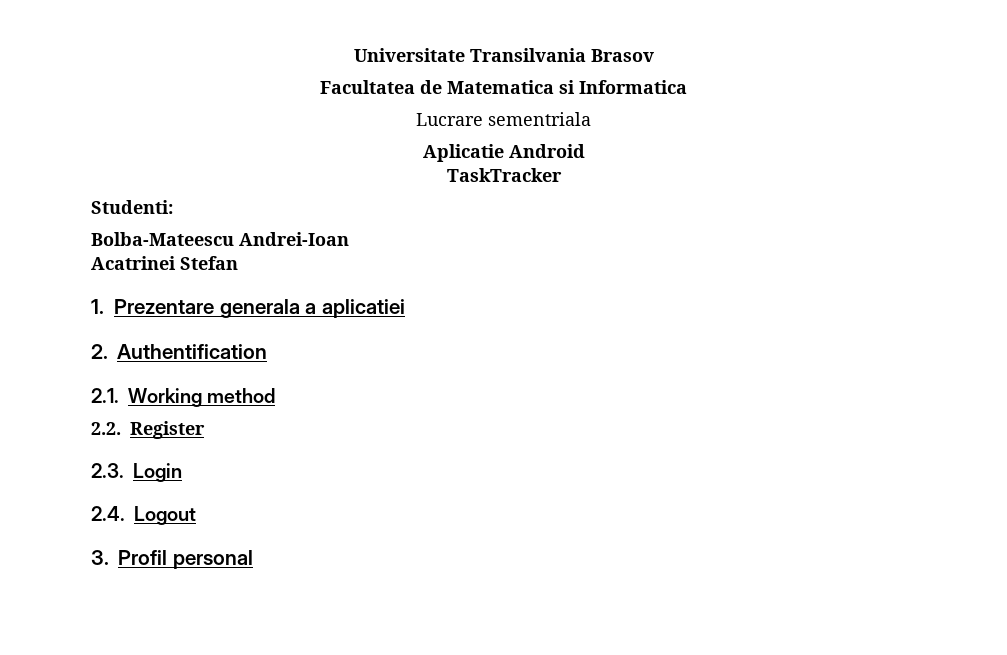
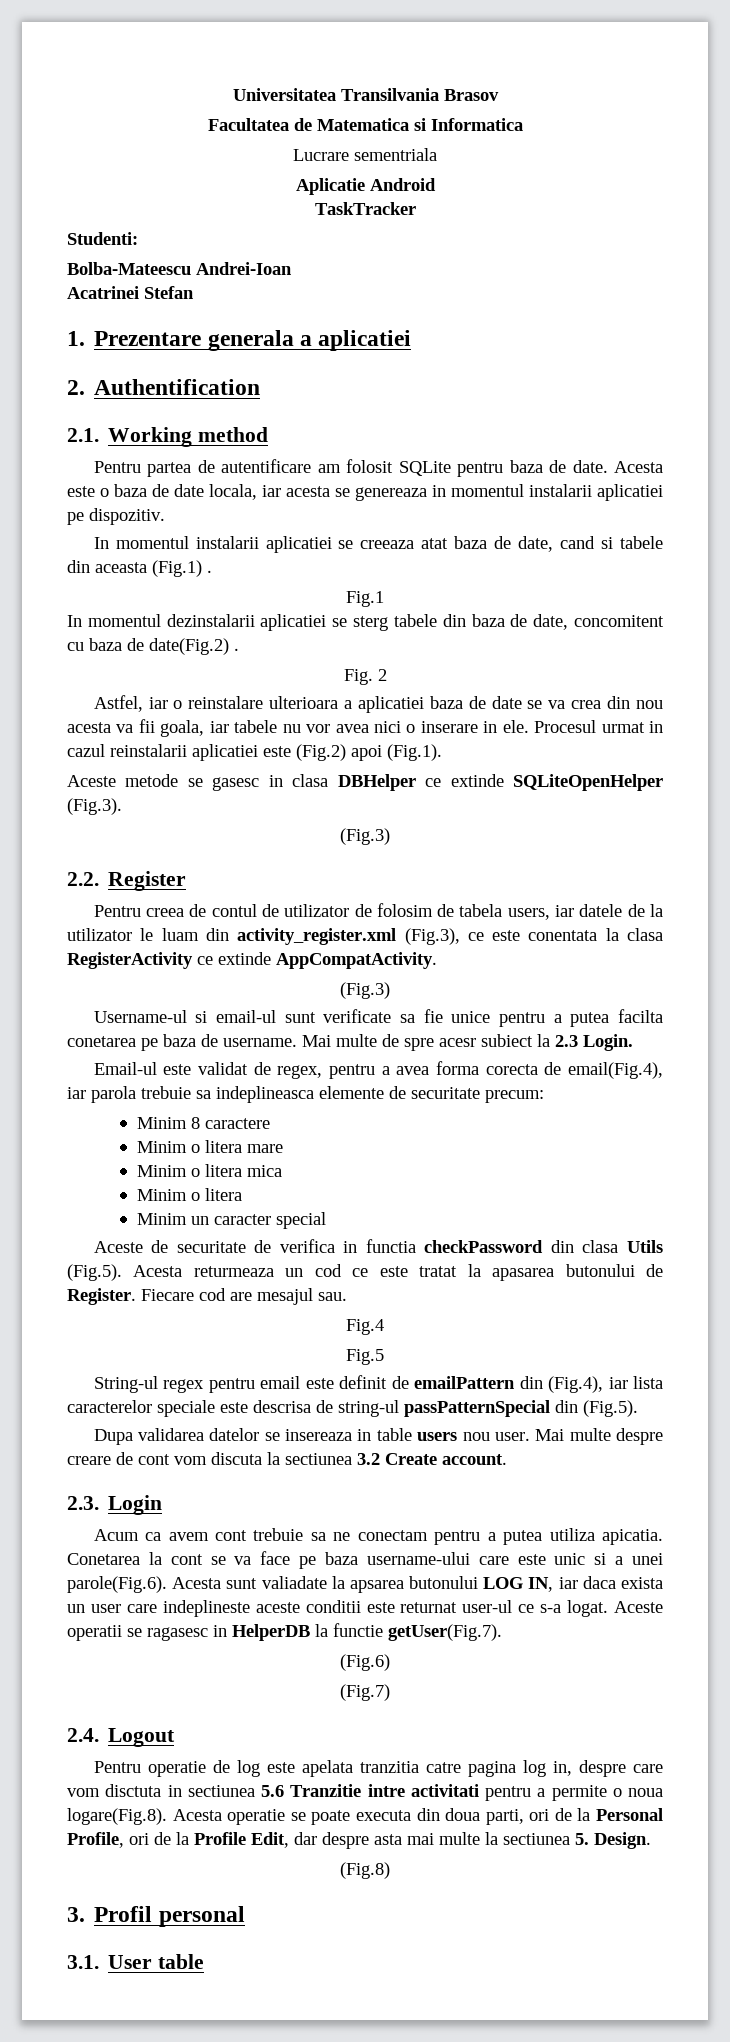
[353,48,465,62] Universitate -> [232,88,336,101] Universitatea
[91,421,205,439] [91,463,182,482] [91,506,196,525] 2.2. Register // 2.3. Login // 2.4. Logout -> [93,459,663,477] [67,484,663,501] [67,508,165,525] [93,536,663,553] [67,560,212,577] [346,591,384,607] [67,614,664,631] [67,638,239,655] [343,669,387,685] [93,695,664,713] [67,719,663,737] [67,744,442,761] [67,774,664,791] [67,798,122,815] [340,828,390,845] [67,871,187,891] [93,903,663,920] [67,928,663,945] [67,952,437,969] [340,982,390,999] [93,1009,664,1027] [67,1034,633,1051] [93,1061,663,1079] [67,1086,544,1103] [136,1117,270,1129] [136,1140,283,1153] [136,1164,282,1177] [136,1188,242,1201] [136,1212,326,1229] [93,1239,663,1253] [67,1264,663,1281] [67,1288,347,1305] [346,1319,384,1335] [346,1349,384,1365] [93,1375,663,1393] [67,1400,638,1417] [93,1428,663,1445] [67,1452,507,1465] [67,1495,163,1515] [93,1528,663,1545] [67,1551,663,1569] [67,1576,663,1593] [67,1600,664,1617] [67,1623,502,1641] [340,1654,390,1671] [340,1684,390,1701] [67,1728,176,1747] [93,1760,663,1777] [67,1784,663,1801] [67,1808,663,1825] [67,1832,651,1849] [340,1862,390,1879] Pentru partea de autentificare am folosit SQLite pentru baza de date. Acesta este o baza de date locala, iar acesta se genereaza in momentul instalarii aplicatiei pe dispozitiv. // In momentul instalarii aplicatiei se creeaza atat baza de date, cand si tabele din aceasta (Fig.1) . // Fig.1 // In momentul dezinstalarii aplicatiei se sterg tabele din baza de date, concomitent cu baza de date(Fig.2) . // Fig. 2 // Astfel, iar o reinstalare ulterioara a aplicatiei baza de date se va crea din nou acesta va fii goala, iar tabele nu vor avea nici o inserare in ele. Procesul urmat in cazul reinstalarii aplicatiei este (Fig.2) apoi (Fig.1). // Aceste metode se gasesc in clasa DBHelper ce extinde SQLiteOpenHelper (Fig.3). // (Fig.3) // 2.2. Register // Pentru creea de contul de utilizator de folosim de tabela users, iar datele de la utilizator le luam din activity_register.xml (Fig.3), ce este conentata la clasa RegisterActivity ce extinde AppCompatActivity. // (Fig.3) // Username-ul si email-ul sunt verificate sa fie unice pentru a putea facilta conetarea pe baza de username. Mai multe de spre acesr subiect la 2.3 Login. // Email-ul este validat de regex, pentru a avea forma corecta de email(Fig.4), iar parola trebuie sa indeplineasca elemente de securitate precum: // Minim 8 caractere // Minim o litera mare // Minim o litera mica // Minim o litera // Minim un caracter special // Aceste de securitate de verifica in functia checkPassword din clasa Utils (Fig.5). Acesta returmeaza un cod ce este tratat la apasarea butonului de Register. Fiecare cod are mesajul sau. // Fig.4 // Fig.5 // String-ul regex pentru email este definit de emailPattern din (Fig.4), iar lista caracterelor speciale este descrisa de string-ul passPatternSpecial din (Fig.5). // Dupa validarea datelor se insereaza in table users nou user. Mai multe despre creare de cont vom discuta la sectiunea 3.2 Create account. // 2.3. Login // Acum ca avem cont trebuie sa ne conectam pentru a putea utiliza apicatia. Conetarea la cont se va face pe baza username-ului care este unic si a unei parole(Fig.6). Acesta sunt valiadate la apsarea butonului LOG IN, iar daca exista un user care indeplineste aceste conditii este returnat user-ul ce s-a logat. Aceste operatii se ragasesc in HelperDB la functie getUser(Fig.7). // (Fig.6) // (Fig.7) // 2.4. Logout // Pentru operatie de log este apelata tranzitia catre pagina log in, despre care vom disctuta in sectiunea 5.6 Tranzitie intre activitati pentru a permite o noua logare(Fig.8). Acesta operatie se poate executa din doua parti, ori de la Personal Profile, ori de la Profile Edit, dar despre asta mai multe la sectiunea 5. Design. // (Fig.8)
(253, 559) none -> [67,1954,205,1969] // 3.1. User table

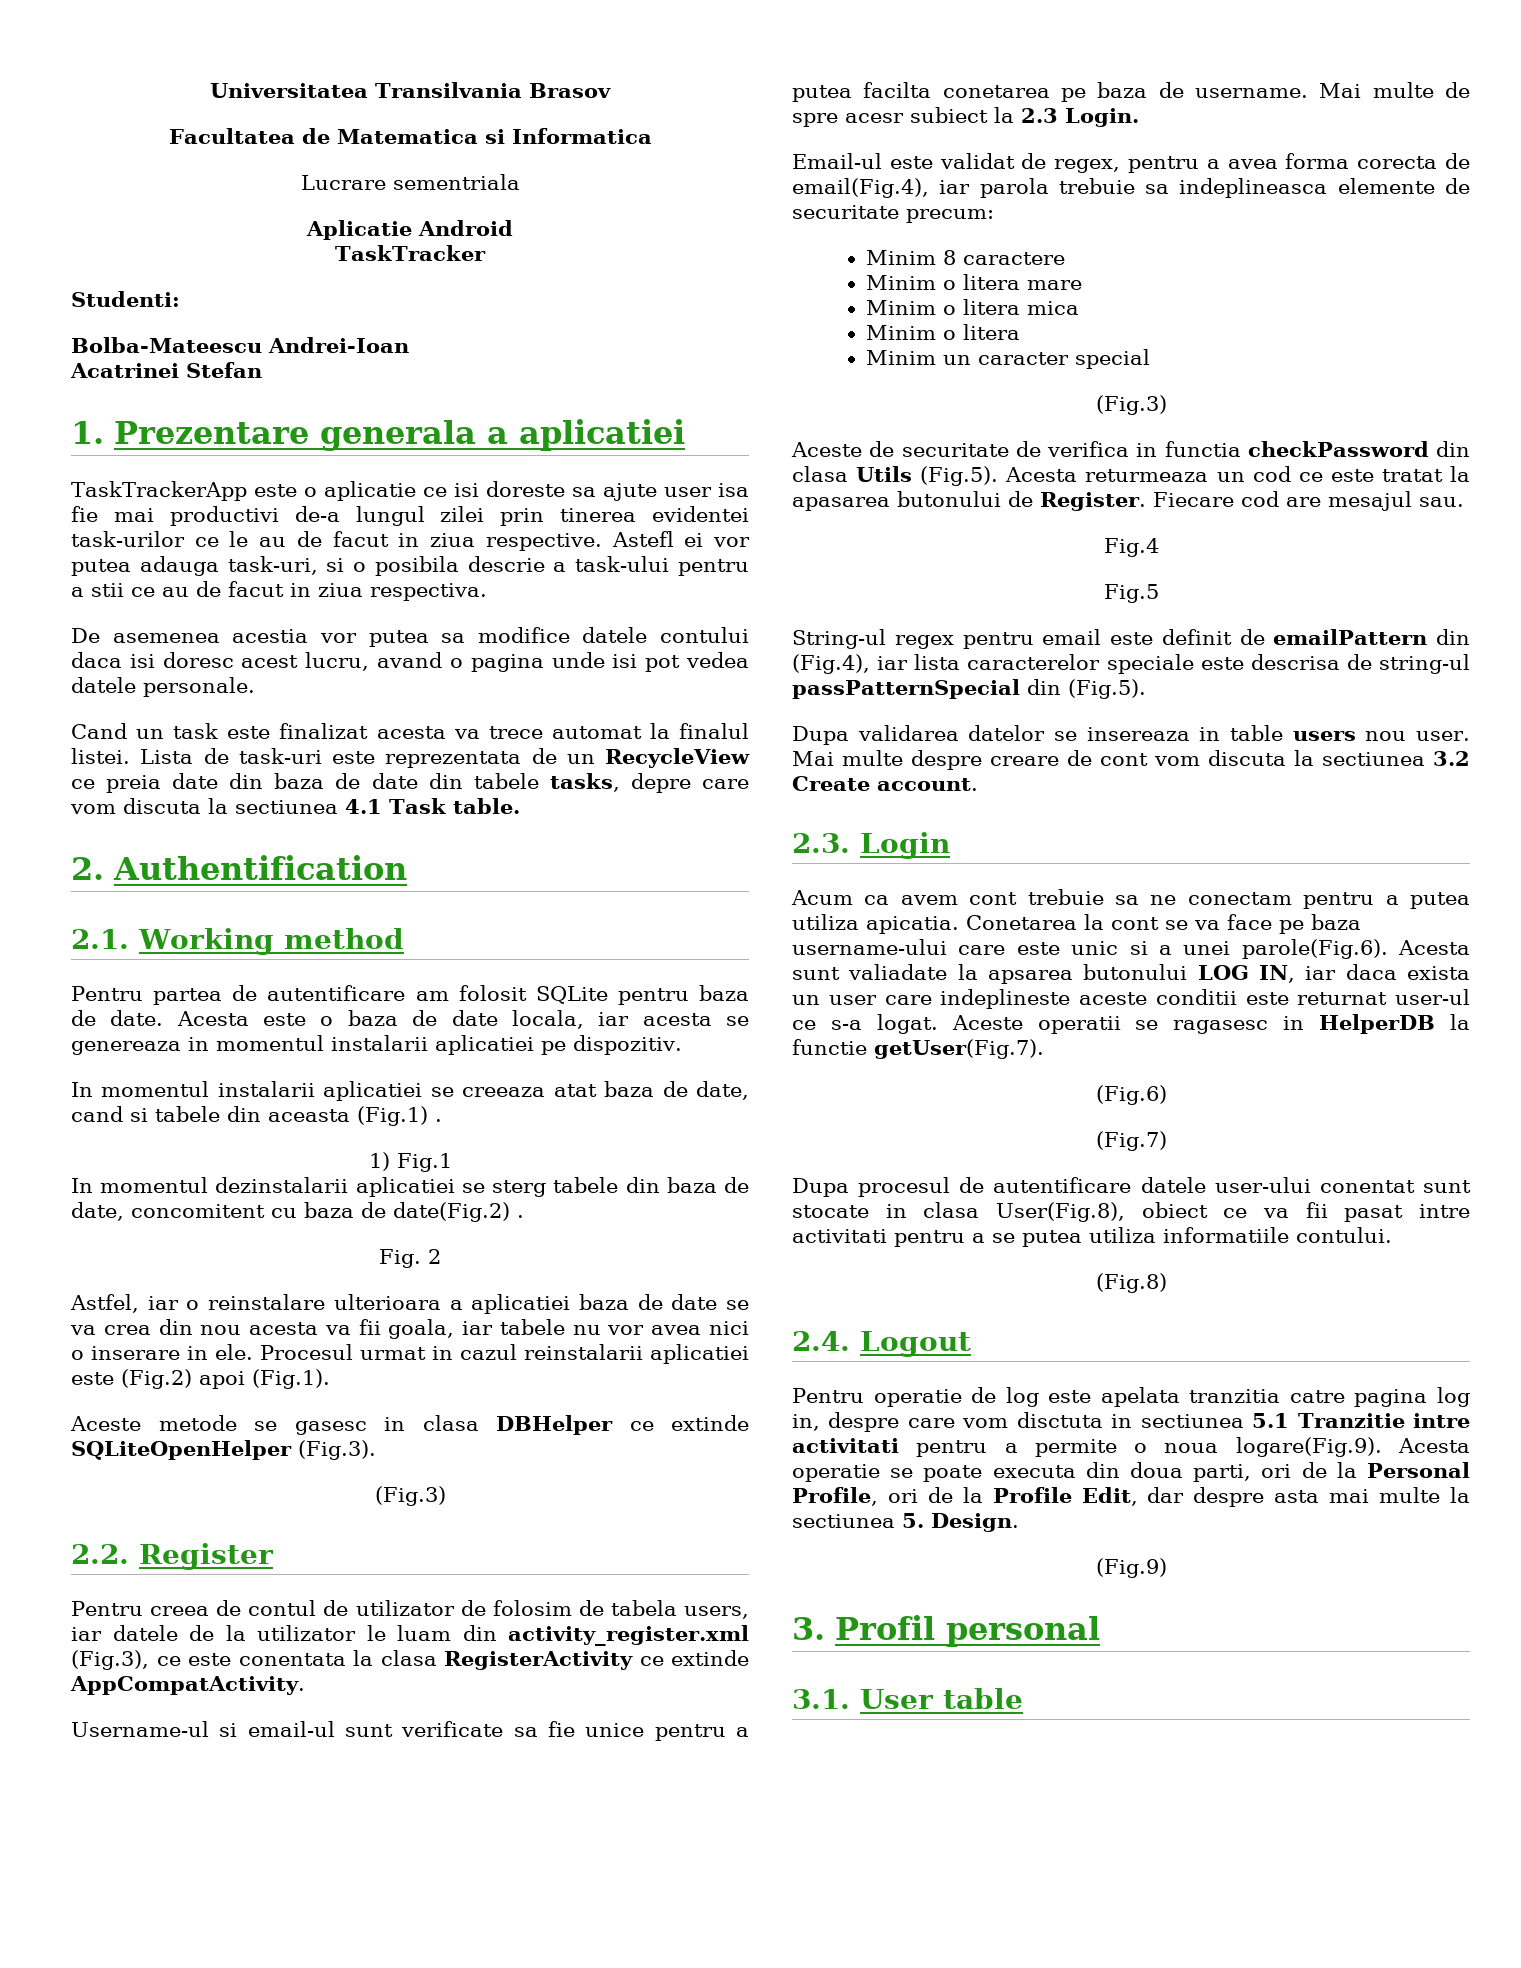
(412, 340) none -> [71,481,749,501] [71,506,749,526] [71,531,751,551] [71,556,749,576] [71,581,487,601] [71,627,749,647] [71,652,750,672] [71,677,255,697] [71,723,750,739] [71,748,750,768] [71,773,749,793] [70,798,520,814] // TaskTrackerApp este o aplicatie ce isi doreste sa ajute user isa fie mai productivi de-a lungul zilei prin tinerea evidentei task-urilor ce le au de facut in ziua respective. Astefl ei vor putea adauga task-uri, si o posibila descrie a task-ului pentru a stii ce au de facut in ziua respectiva. // De asemenea acestia vor putea sa modifice datele contului daca isi doresc acest lucru, avand o pagina unde isi pot vedea datele personale. // Cand un task este finalizat acesta va trece automat la finalul listei. Lista de task-uri este reprezentata de un RecycleView ce preia date din baza de date din tabele tasks, depre care vom discuta la sectiunea 4.1 Task table.
(212, 571) none -> [368,1152,390,1171] 1)
[340,982,390,999] // (Fig.3) -> (305, 1685) none
(326, 1220) none -> [1095,395,1167,415] // (Fig.3)
(390, 1692) none -> [792,1177,1471,1197] [792,1202,1470,1222] [792,1227,1392,1247] [1095,1273,1167,1293] // Dupa procesul de autentificare datele user-ului conentat sunt stocate in clasa User(Fig.8), obiect ce va fii pasat intre activitati pentru a se putea utiliza informatiile contului. // (Fig.8)
[261,1785,284,1797] 5.6 -> [1252,1413,1290,1428] 5.1
[67,1808,167,1825] logare(Fig.8). -> [1235,1437,1382,1457] logare(Fig.9).
[340,1862,390,1879] (Fig.8) -> [1095,1558,1167,1578] (Fig.9)

